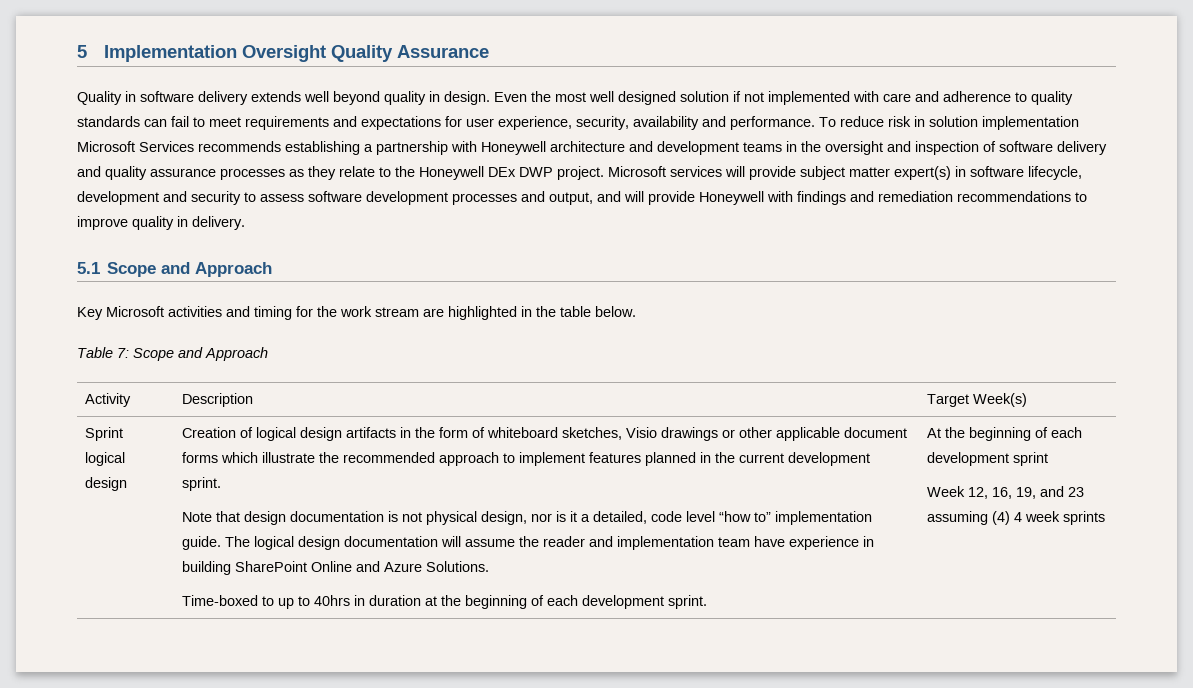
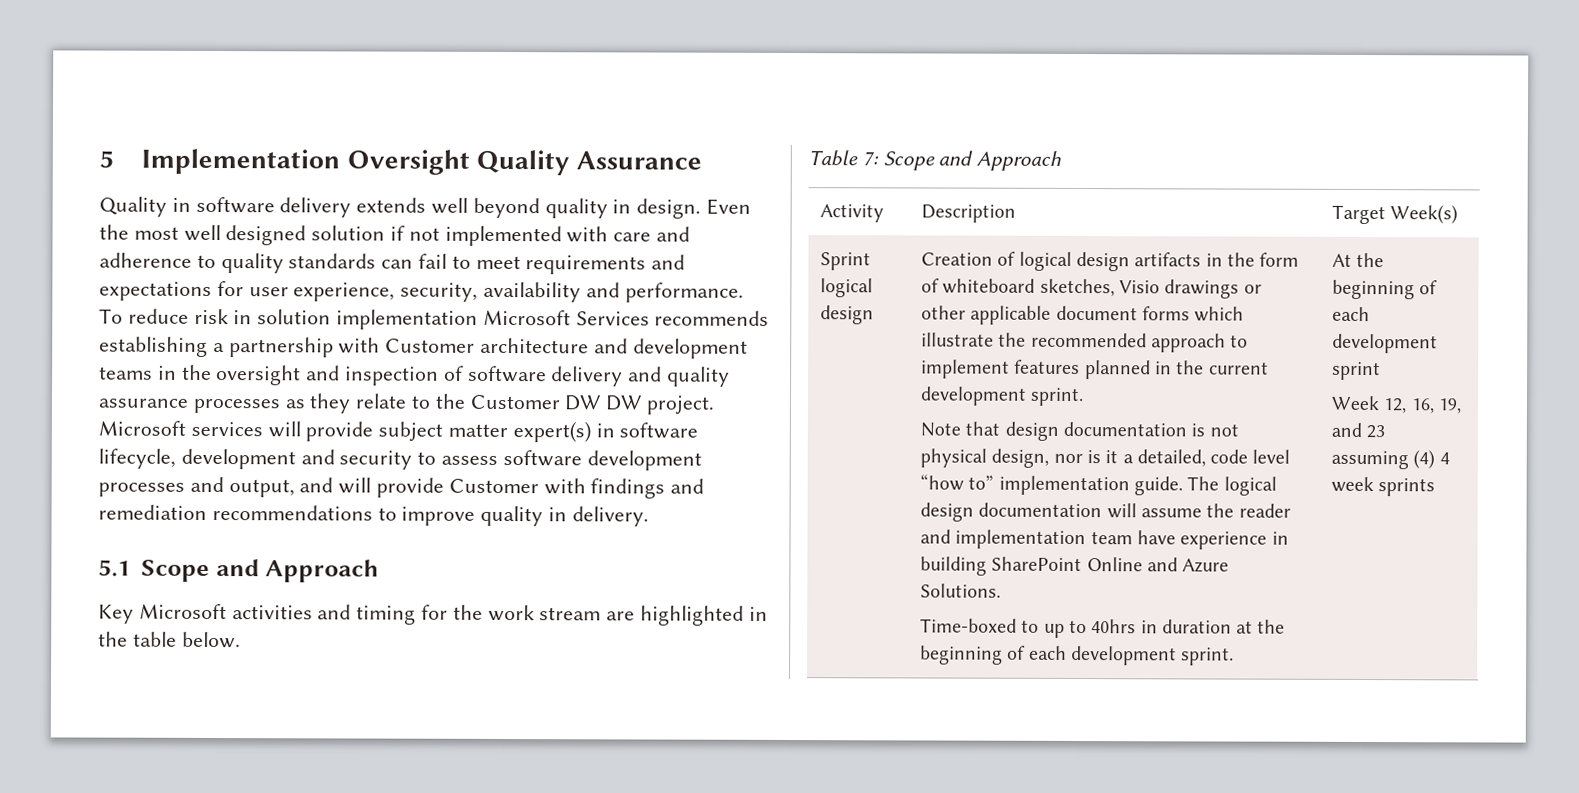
[481,141,546,155] Honeywell -> [385,338,476,353] Customer
[419,166,553,180] Honeywell DEx DWP -> [469,394,644,411] Customer DW DW
[699,191,764,205] Honeywell -> [448,478,539,494] Customer

